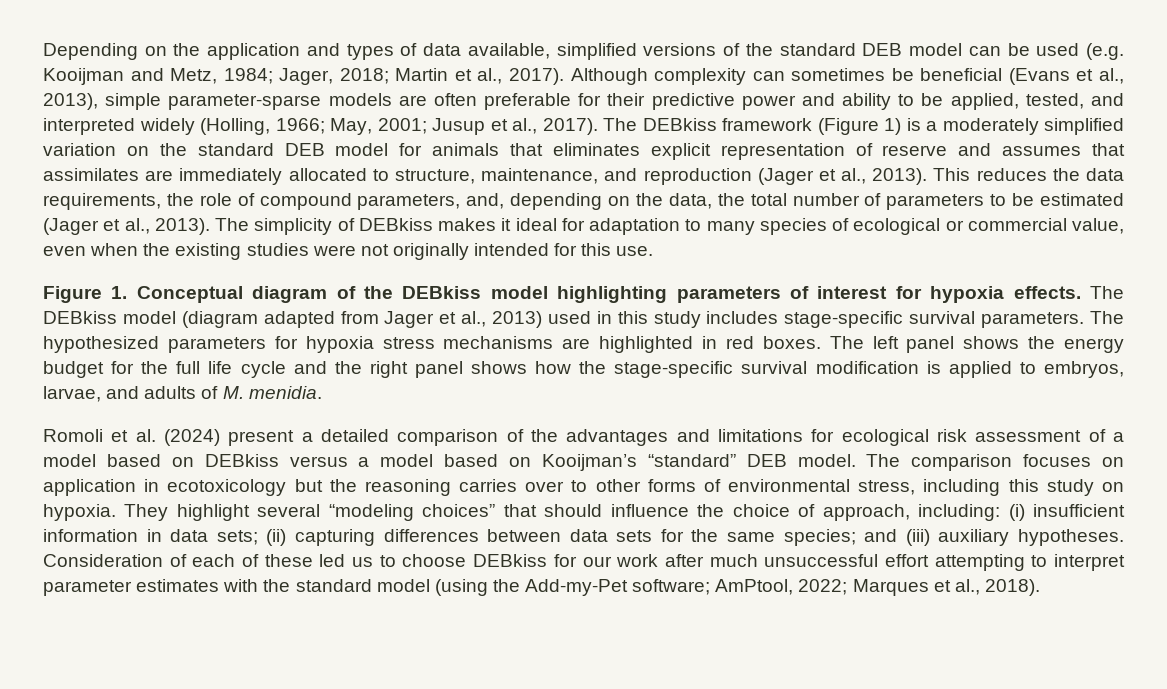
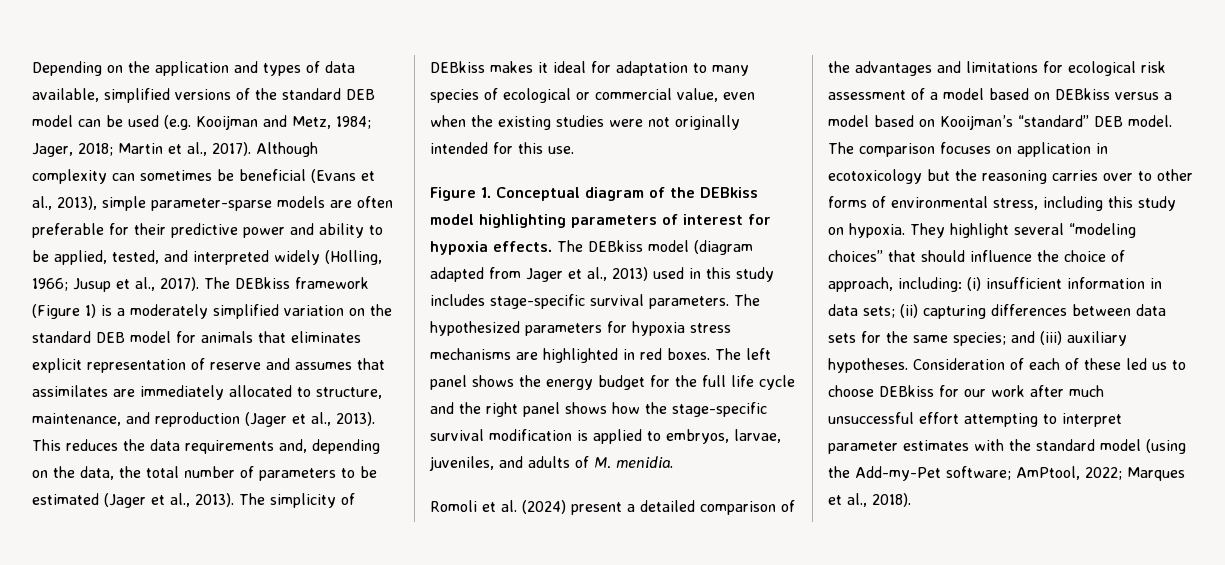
[330,118,427,135] May, 2001; -> (68, 284) none
[43,193,461,210] requirements, the role of compound parameters, -> [185,440,274,454] requirements
(101, 394) none -> [429,456,494,471] juveniles,

